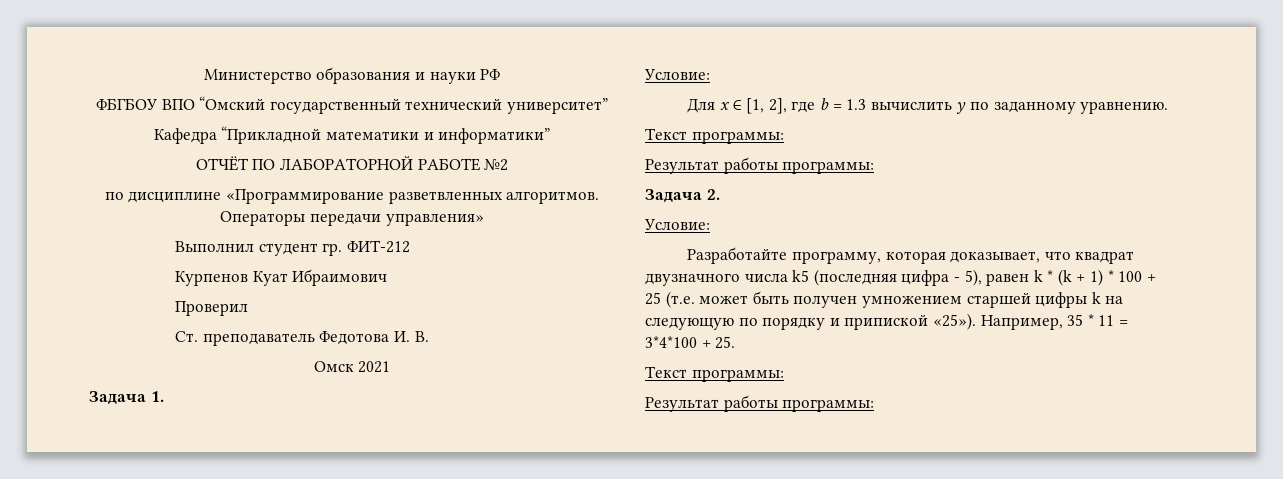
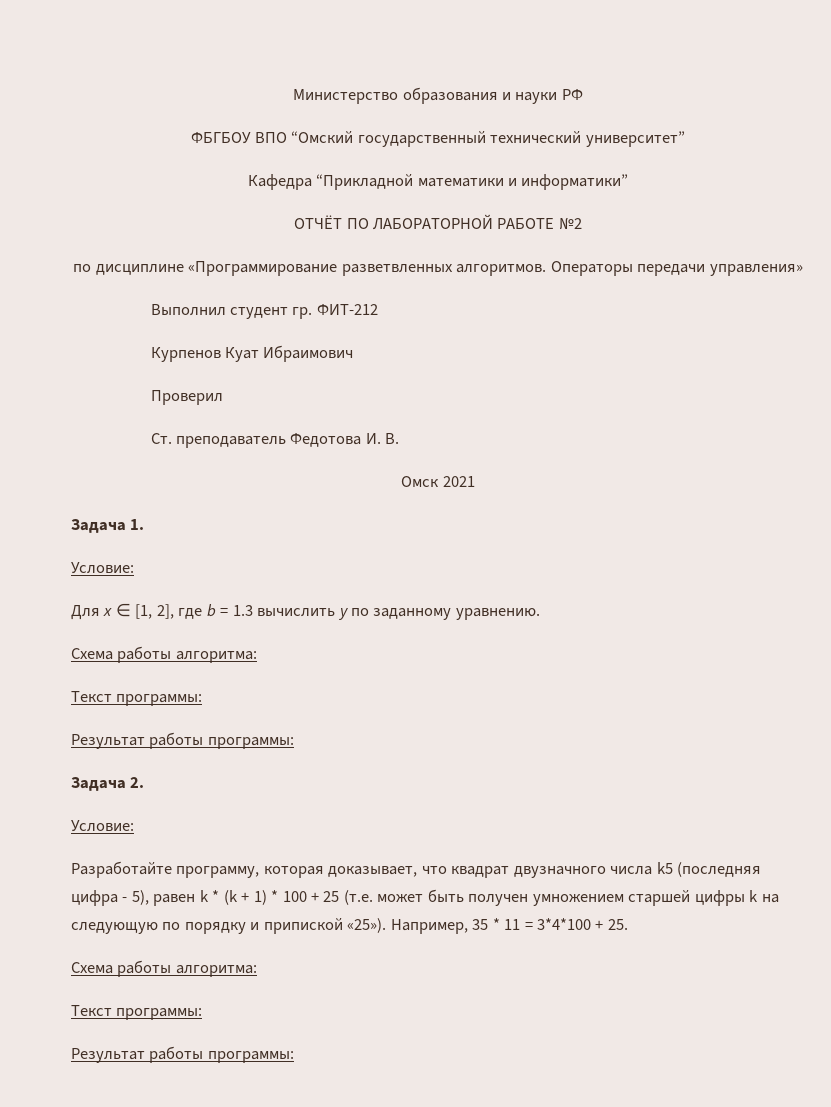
(1169, 107) none -> [71,646,257,663] // Схема работы алгоритма:
(736, 342) none -> [71,960,257,977] // Схема работы алгоритма:

